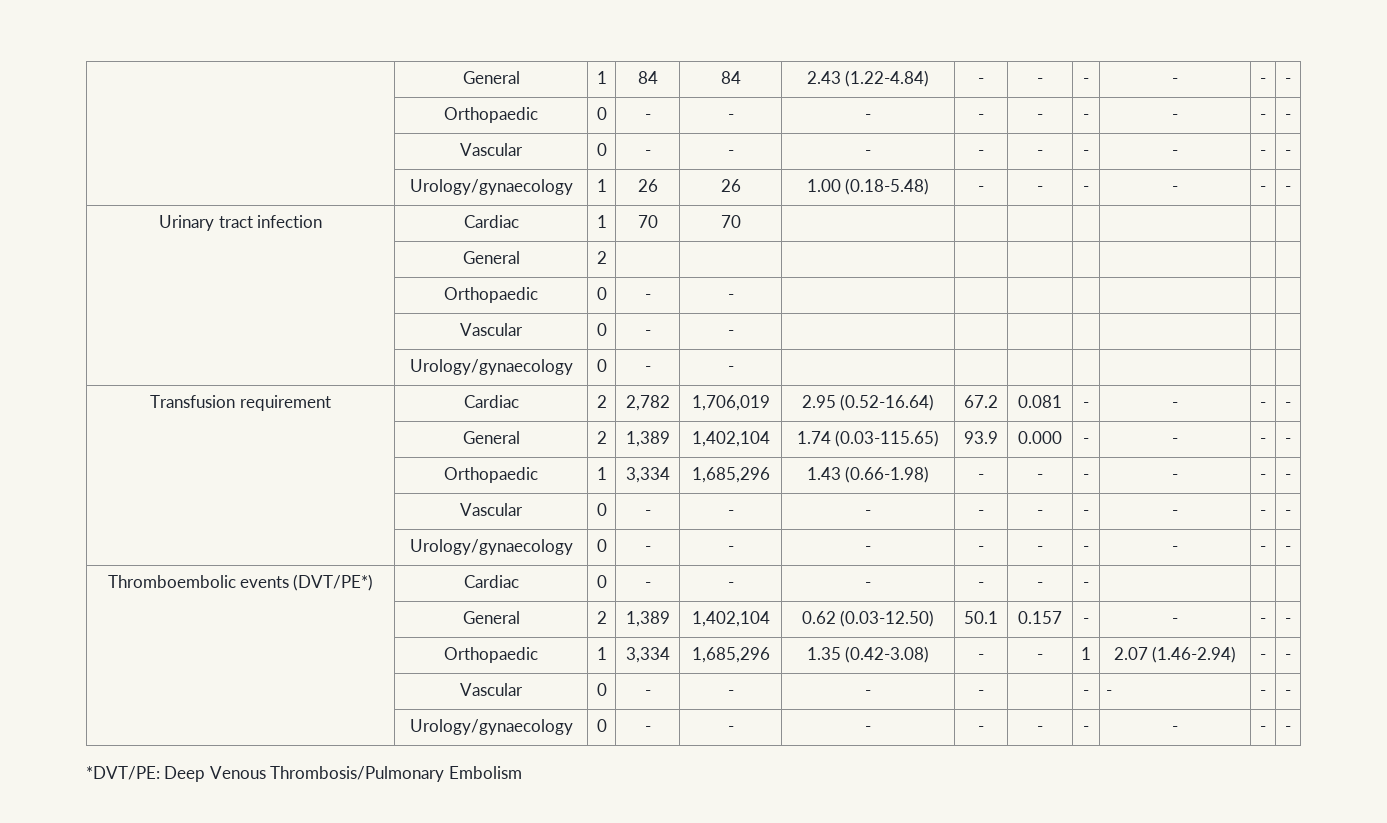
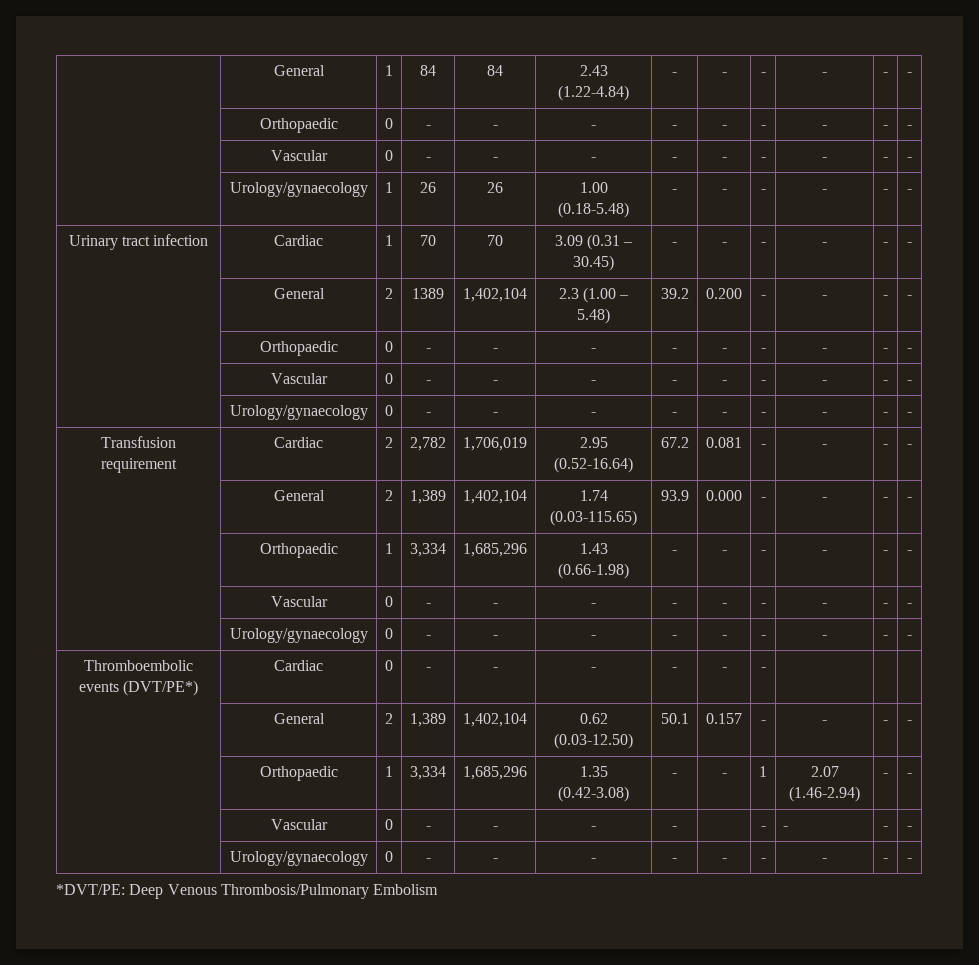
[462,251,520,264] [596,251,607,264] [444,287,538,303] [596,287,607,300] [644,294,651,300] [727,294,734,300] [460,323,523,336] [596,323,607,336] [644,330,651,336] [727,330,734,336] [409,359,573,375] [596,359,607,372] [644,366,651,372] [727,366,734,372] | | | | | | // | General | 2 | | | | | | | | | // | Orthopaedic | 0 | - | - | | | | | | | // | Vascular | 0 | - | - | | | | | | | // | Urology/gynaecology | 0 | - | - | | | | | | | -> [554,234,634,250] [573,255,614,271] [672,242,677,246] [721,242,727,246] [760,242,766,246] [822,242,827,246] [883,242,888,246] [907,242,912,246] [273,288,325,299] [385,288,393,299] [412,288,444,299] [463,288,527,302] [558,287,630,303] [577,308,610,324] [660,288,689,299] [706,288,742,299] [760,295,766,299] [822,295,827,299] [883,295,888,299] [907,295,912,299] [259,341,338,356] [385,341,393,352] [425,348,431,352] [492,348,498,352] [591,348,596,352] [672,348,677,352] [721,348,727,352] [760,348,766,352] [822,348,827,352] [883,348,888,352] [907,348,912,352] [270,373,328,384] [385,373,393,384] [425,380,431,384] [492,380,498,384] [591,380,596,384] [672,380,677,384] [721,380,727,384] [760,380,766,384] [822,380,827,384] [883,380,888,384] [907,380,912,384] [229,405,368,420] [385,405,393,416] [425,412,431,416] [492,412,498,416] [591,412,596,416] [672,412,677,416] [721,412,727,416] [760,412,766,416] [822,412,827,416] [883,412,888,416] [907,412,912,416] 3.09 (0.31 – 30.45) | - | - | - | - | - | - // | General | 2 | 1389 | 1,402,104 | 2.3 (1.00 – 5.48) | 39.2 | 0.200 | - | - | - | - // | Orthopaedic | 0 | - | - | - | - | - | - | - | - | - // | Vascular | 0 | - | - | - | - | - | - | - | - | - // | Urology/gynaecology | 0 | - | - | - | - | - | - | - | - | -

